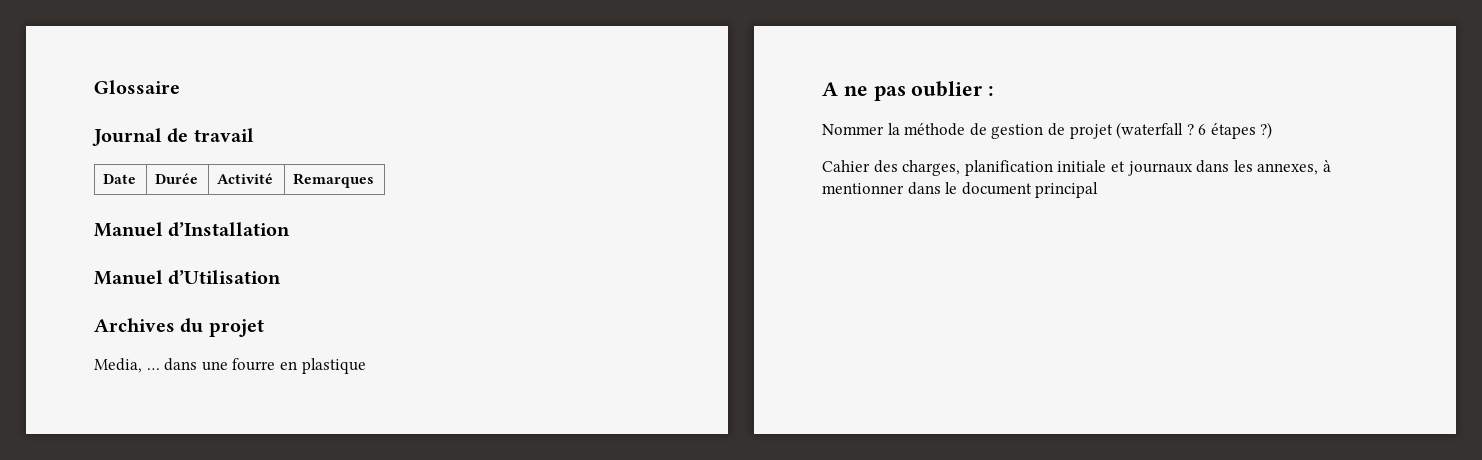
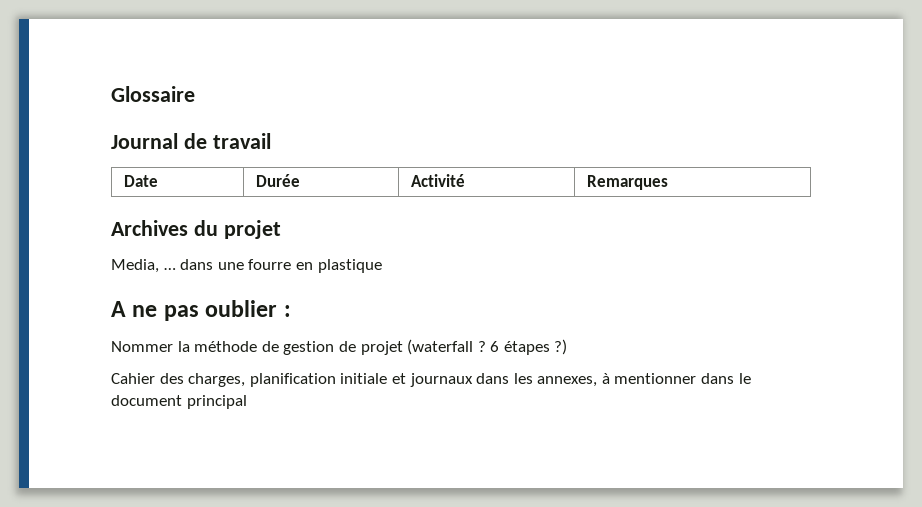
[94,222,291,237] [94,270,282,285] // Manuel d’Installation // Manuel d’Utilisation -> (668, 182) none

